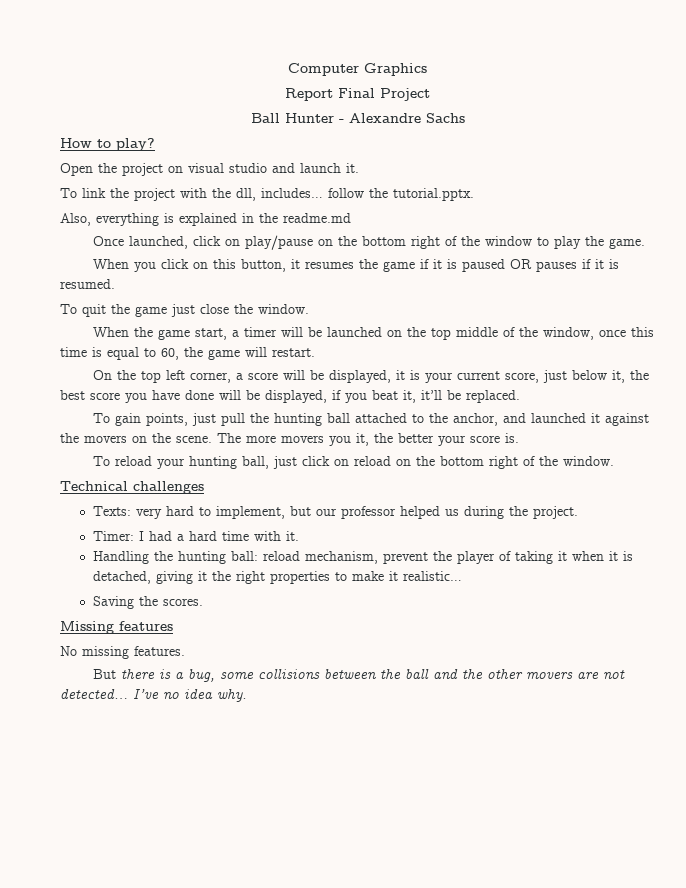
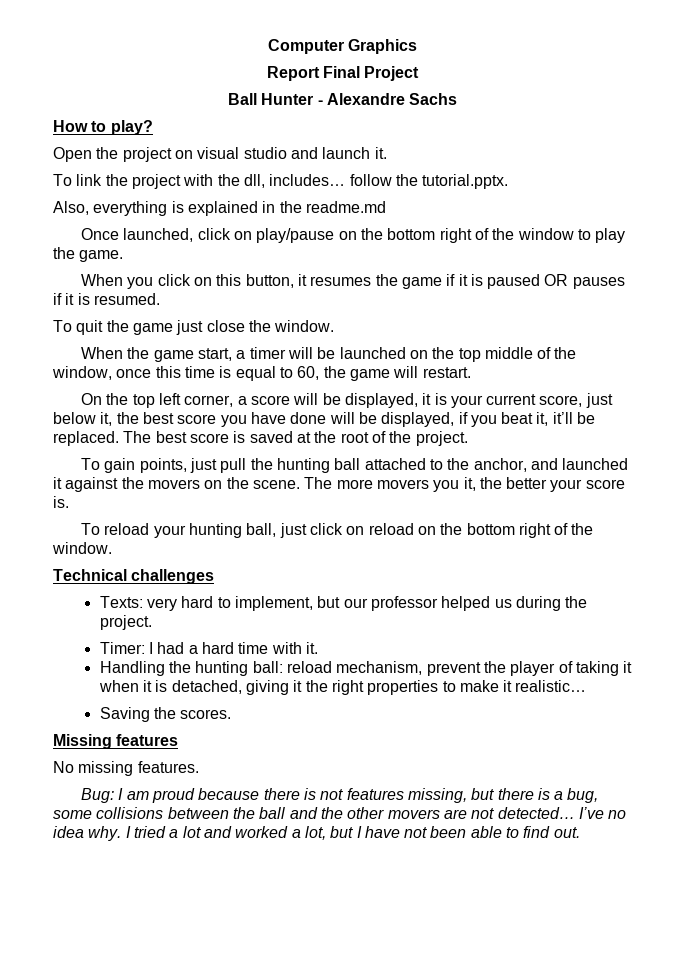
(520, 396) none -> [123,431,468,446] The best score is saved at the root of the project.
[92,669,116,679] But -> [80,788,495,803] Bug: I am proud because there is not features missing, but
(247, 695) none -> [125,826,580,840] I tried a lot and worked a lot, but I have not been able to find out.

